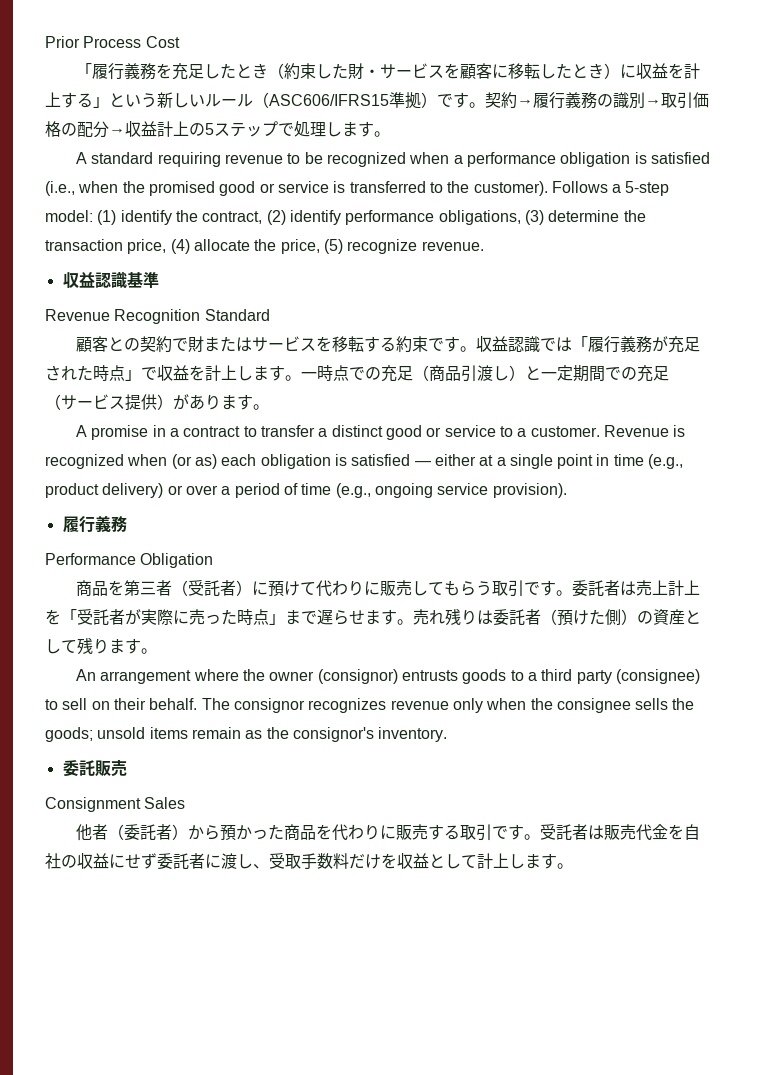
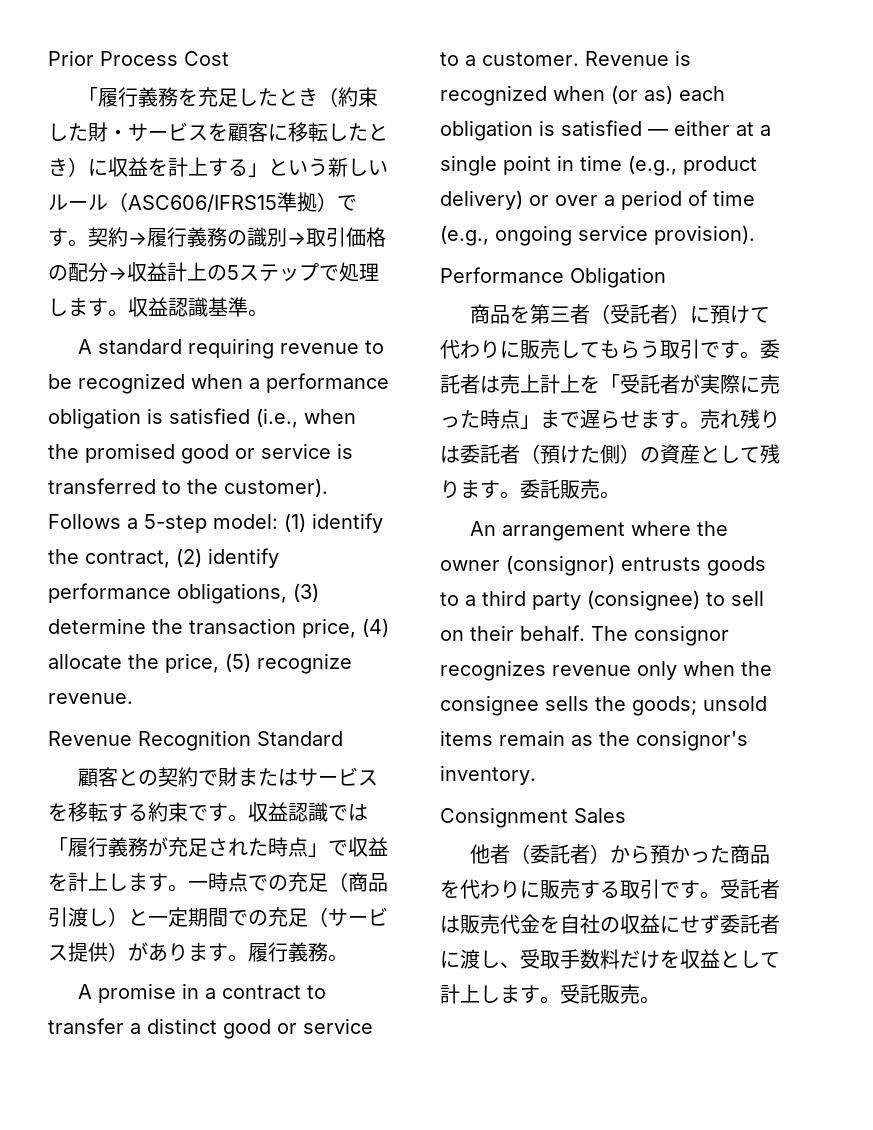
(390, 134) none -> [128,297,268,317] 収益認識基準。
[62,271,159,289] // 収益認識基準 -> (133, 698) none
(269, 407) none -> [248,942,348,962] 履行義務。
[62,515,127,533] // 履行義務 -> (755, 235) none
(157, 651) none -> [520,479,620,499] 委託販売。
[62,760,127,777] // 委託販売 -> (536, 775) none
(573, 866) none -> [560,984,660,1004] 受託販売。

